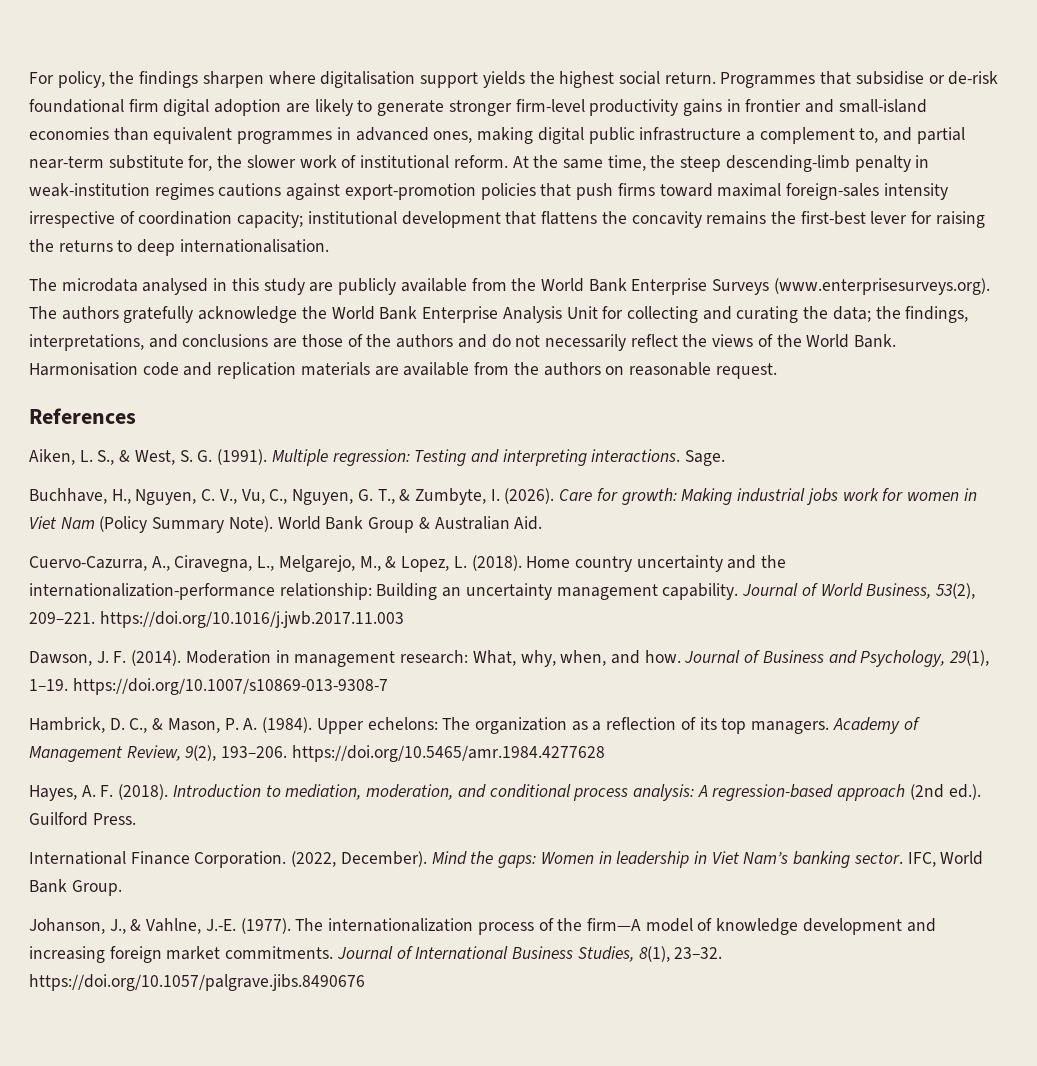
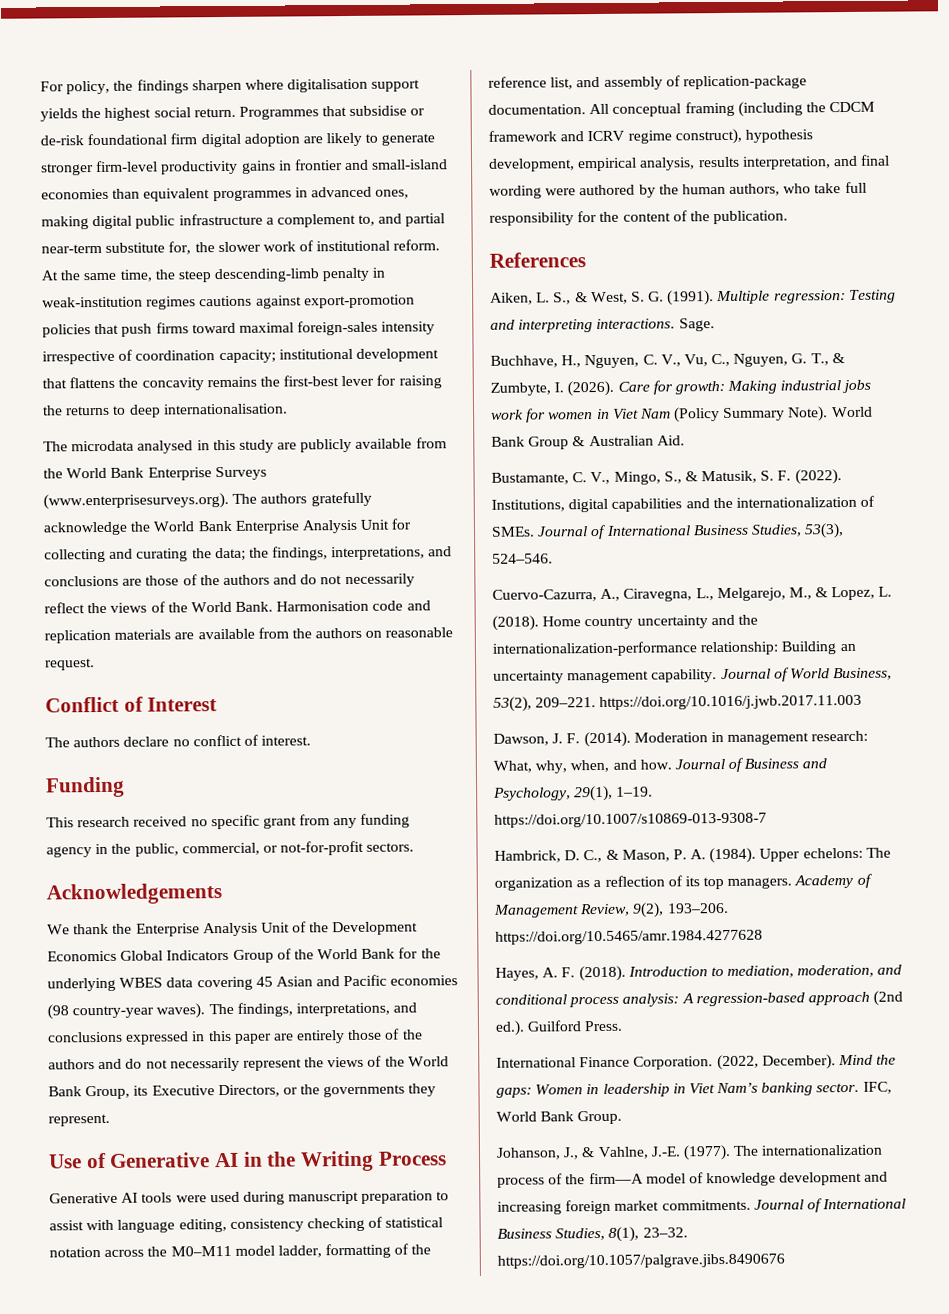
(777, 371) none -> [45,696,218,713] [45,734,312,748] [45,776,125,798] [46,813,411,830] [46,840,415,858] [46,883,222,905] [47,921,419,937] [47,947,441,963] [47,974,459,992] [47,1002,418,1020] [48,1028,423,1045] [48,1055,449,1072] [48,1083,437,1100] [48,1113,110,1127] [48,1150,447,1172] [49,1190,450,1205] [49,1216,444,1233] [49,1243,432,1259] [488,75,807,90] [488,101,876,117] [488,128,813,145] [489,154,891,172] [489,181,867,199] [489,210,789,226] // Conflict of Interest // The authors declare no conflict of interest. // Funding // This research received no specific grant from any funding agency in the public, commercial, or not-for-profit sectors. // Acknowledgements // We thank the Enterprise Analysis Unit of the Development Economics Global Indicators Group of the World Bank for the underlying WBES data covering 45 Asian and Pacific economies (98 country-year waves). The findings, interpretations, and conclusions expressed in this paper are entirely those of the authors and do not necessarily represent the views of the World Bank Group, its Executive Directors, or the governments they represent. // Use of Generative AI in the Writing Process // Generative AI tools were used during manuscript preparation to assist with language editing, consistency checking of statistical notation across the M0–M11 model ladder, formatting of the reference list, and assembly of replication-package documentation. All conceptual framing (including the CDCM framework and ICRV regime construct), hypothesis development, empirical analysis, results interpretation, and final wording were authored by the human authors, who take full responsibility for the content of the publication.
(543, 523) none -> [491,469,842,485] [491,495,876,513] [491,523,845,540] [492,553,553,564] // Bustamante, C. V., Mingo, S., & Matusik, S. F. (2022). Institutions, digital capabilities and the internationalization of SMEs. Journal of International Business Studies, 53(3), 524–546.

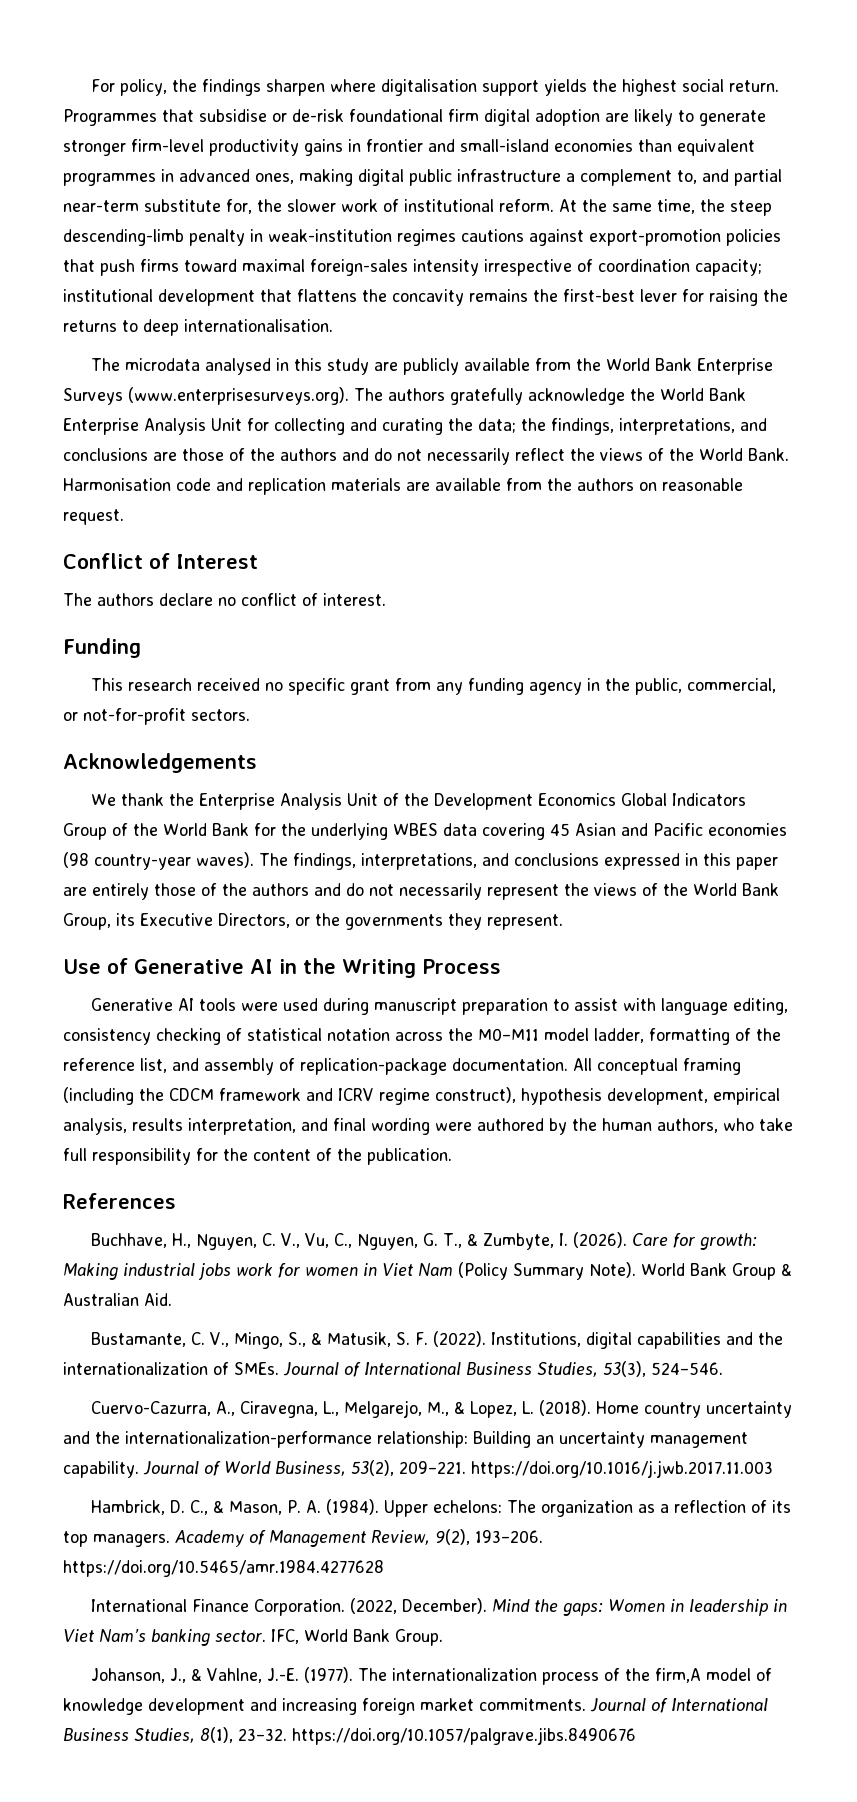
[490,289,896,306] [490,318,715,333] // Aiken, L. S., & West, S. G. (1991). Multiple regression: Testing and interpreting interactions. Sage. -> (176, 1201) none
[493,730,869,748] [493,757,828,774] [493,785,654,802] [494,812,767,828] // Dawson, J. F. (2014). Moderation in management research: What, why, when, and how. Journal of Business and Psychology, 29(1), 1–19. https://doi.org/10.1007/s10869-013-9308-7 -> (773, 1469) none
[495,964,903,982] [495,990,904,1008] [495,1020,624,1036] // Hayes, A. F. (2018). Introduction to mediation, moderation, and conditional process analysis: A regression-based approach (2nd ed.). Guilford Press. -> (384, 1568) none
[588,1172,644,1185] firm—A -> [655,1668,702,1683] firm,A

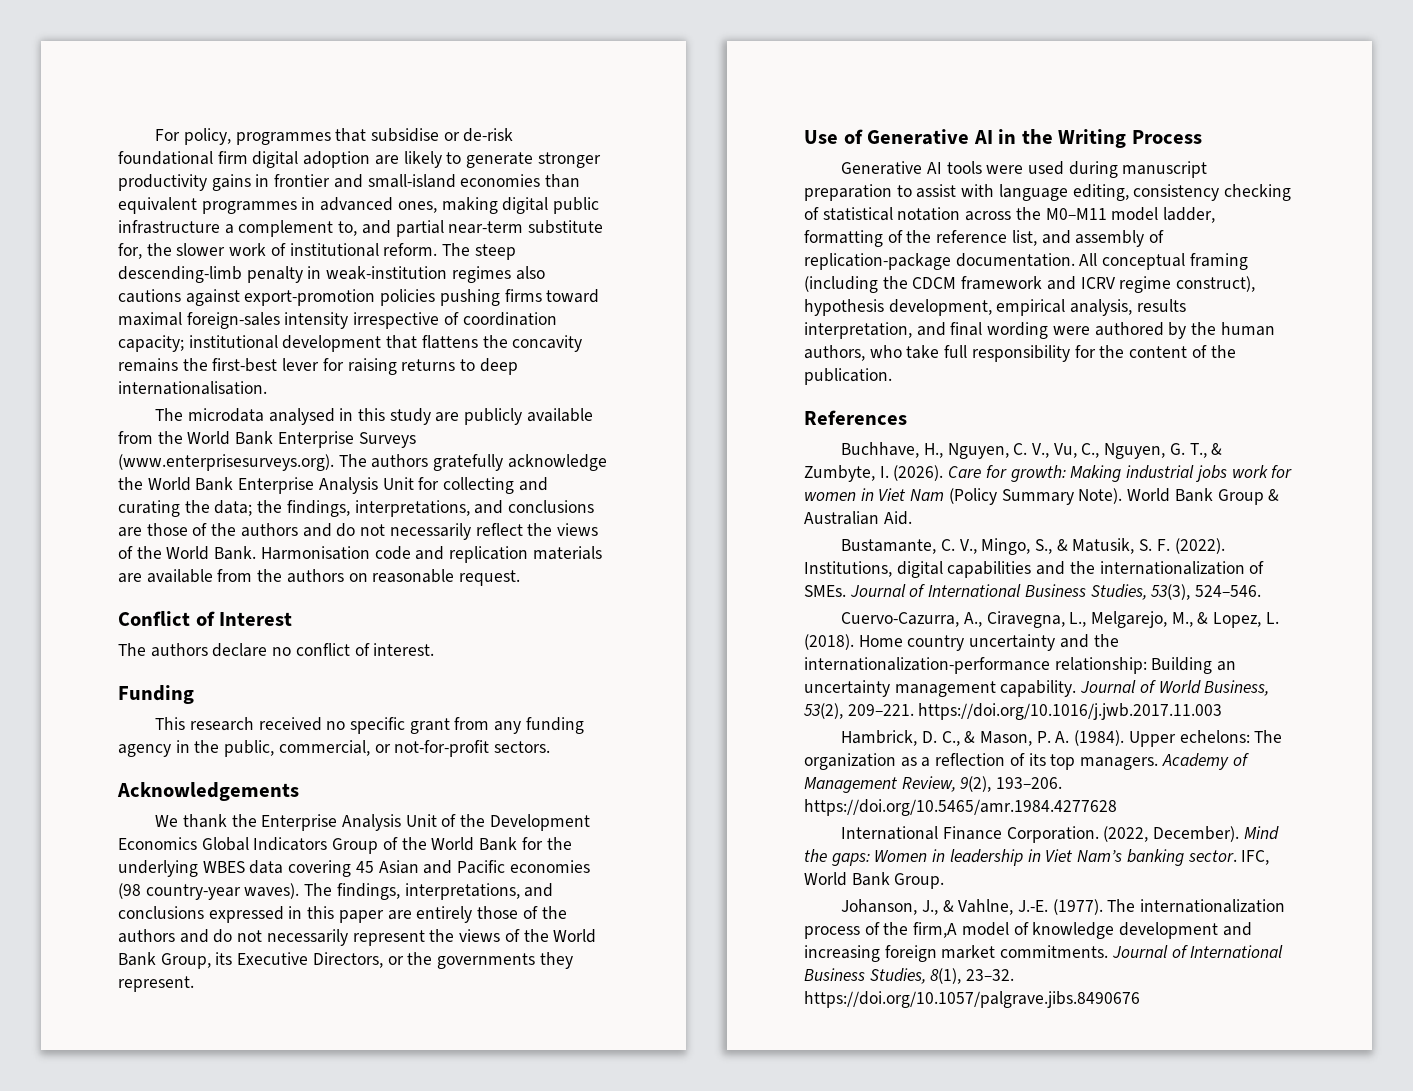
[172,79,780,96] [63,109,157,126] the findings sharpen where digitalisation support yields the highest social return. Programmes -> [235,132,331,145] programmes
[131,139,204,152] firm-level -> (601, 160) none
[559,199,725,214] At the same time, the -> [442,243,471,256] The
(456, 237) none -> [515,266,545,280] also
[63,259,135,276] that push -> [439,289,500,306] pushing
[763,289,788,302] the -> (397, 366) none

